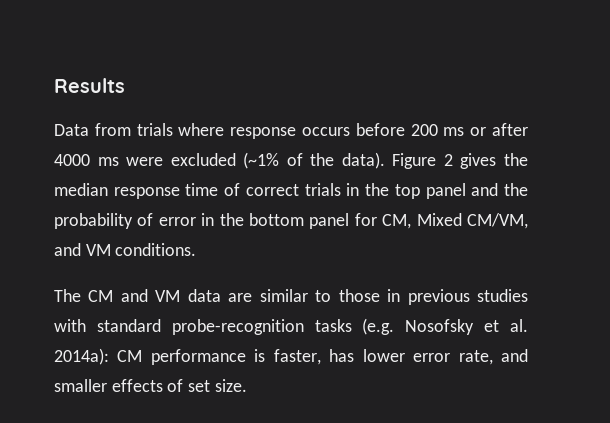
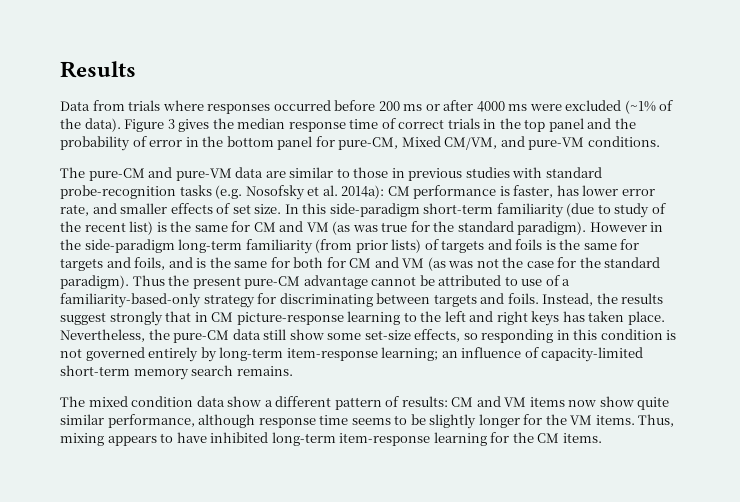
[230,127,350,139] response occurs -> [207,100,331,114] responses occurred
[443,154,453,166] 2 -> [167,119,175,129] 3
[382,214,412,229] CM, -> [338,137,399,150] pure-CM,
[85,244,111,256] VM -> [528,137,585,150] pure-VM
[88,289,181,302] CM and VM -> [88,167,232,181] pure-CM and pure-VM
(247, 385) none -> [284,203,666,218] [60,221,664,235] [60,239,640,254] [60,257,661,271] [60,275,571,289] [60,293,664,308] [60,311,665,326] [60,329,677,343] [60,347,644,362] [60,365,293,380] [60,396,670,410] [60,414,675,429] [60,432,602,446] In this side-paradigm short-term familiarity (due to study of the recent list) is the same for CM and VM (as was true for the standard paradigm). However in the side-paradigm long-term familiarity (from prior lists) of targets and foils is the same for targets and foils, and is the same for both for CM and VM (as was not the case for the standard paradigm). Thus the present pure-CM advantage cannot be attributed to use of a familiarity-based-only strategy for discriminating between targets and foils. Instead, the results suggest strongly that in CM picture-response learning to the left and right keys has taken place. Nevertheless, the pure-CM data still show some set-size effects, so responding in this condition is not governed entirely by long-term item-response learning; an influence of capacity-limited short-term memory search remains. // The mixed condition data show a different pattern of results: CM and VM items now show quite similar performance, although response time seems to be slightly longer for the VM items. Thus, mixing appears to have inhibited long-term item-response learning for the CM items.

